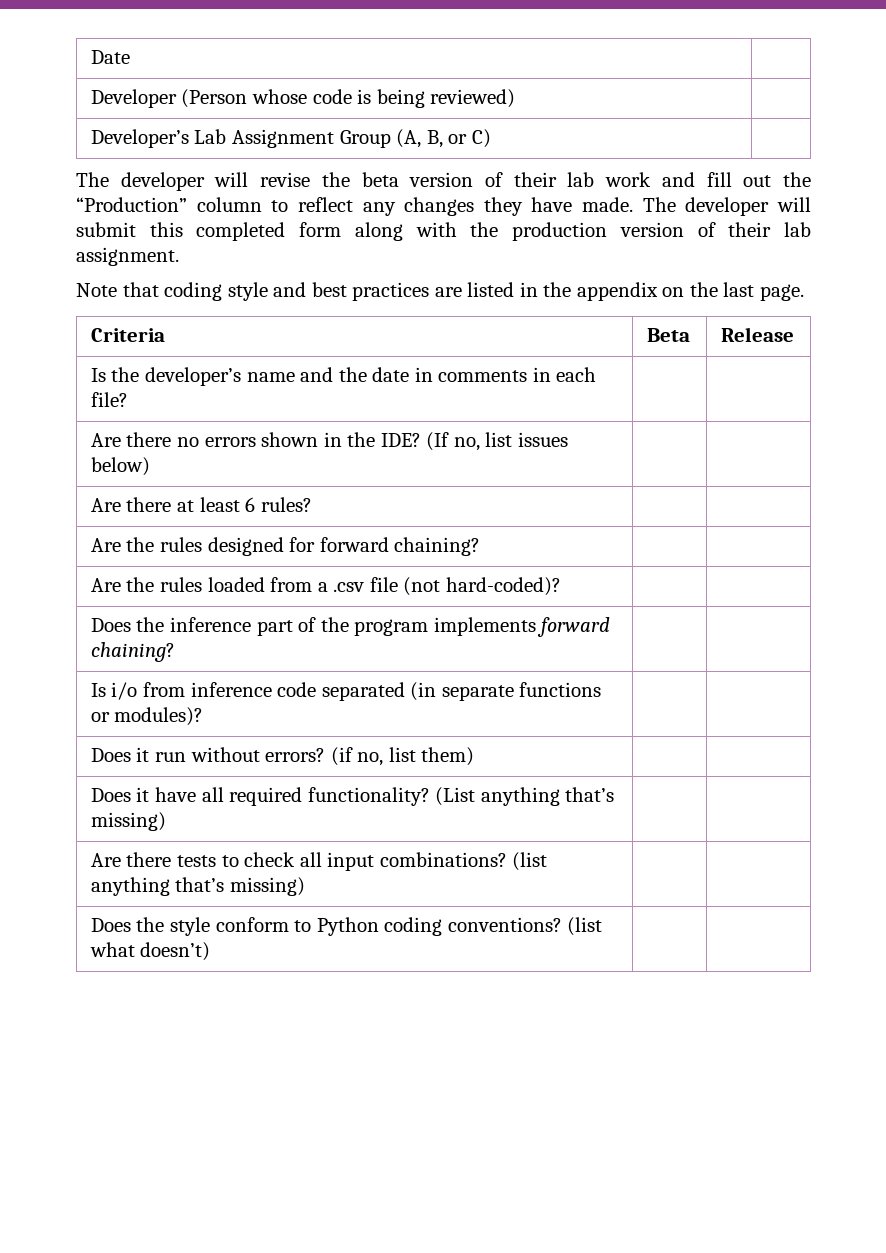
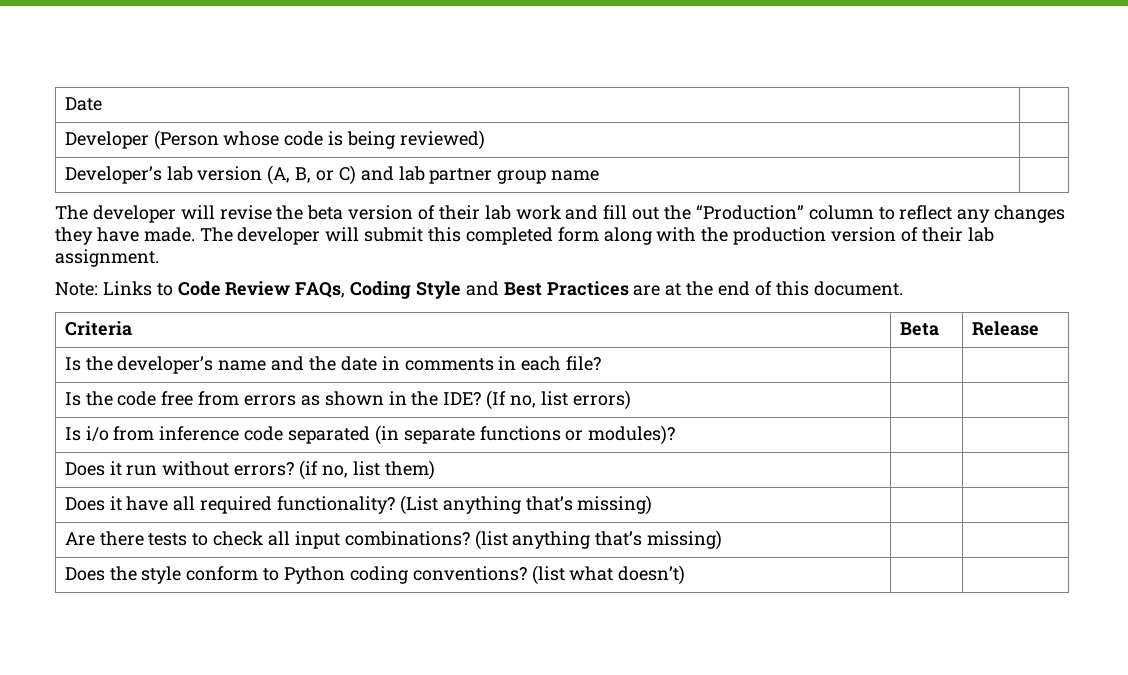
[194,129,391,148] Lab Assignment Group -> [166,166,263,181] lab version
(491, 138) none -> [360,166,600,184] and lab partner group name
[76,282,805,301] Note that coding style and best practices are listed in the appendix on the last page. -> [55,281,903,299] Note: Links to Code Review FAQs, Coding Style and Best Practices are at the end of this document.
[90,432,256,447] Are there no errors -> [64,391,320,406] Is the code free from errors as
[517,432,568,447] [90,457,150,476] [90,497,312,512] [90,537,481,556] [90,577,561,596] [90,617,611,637] [90,642,175,662] issues below) | | // Are there at least 6 rules? | | // Are the rules designed for forward chaining? | | // Are the rules loaded from a .csv file (not hard-coded)? | | // Does the inference part of the program implements forward chaining? -> [572,390,631,410] errors)

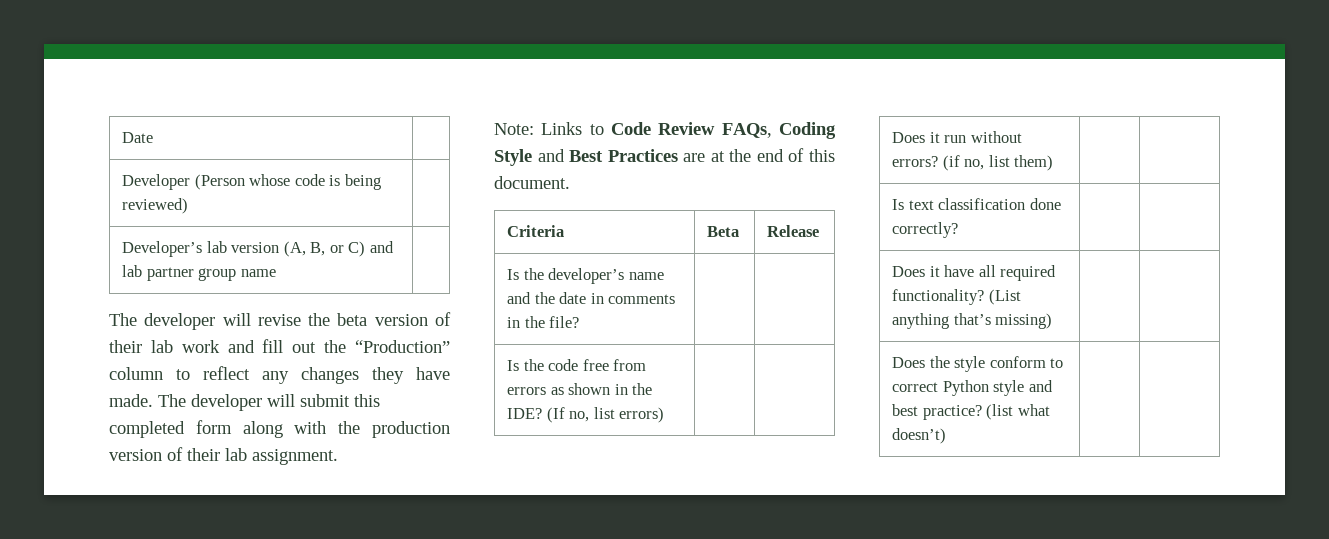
[521,356,562,371] each -> [524,316,545,328] the
[64,425,676,445] // Is i/o from inference code separated (in separate functions or modules)? | | -> (665, 415) none
(435, 470) none -> [892,198,1061,210] [892,222,959,238] // Is text classification done correctly? | |
[64,530,723,550] // Are there tests to check all input combinations? (list anything that’s missing) | | -> (1053, 321) none
[284,566,527,584] Python coding conventions? -> [892,380,1053,396] [892,404,982,420] correct Python style and best practice?

